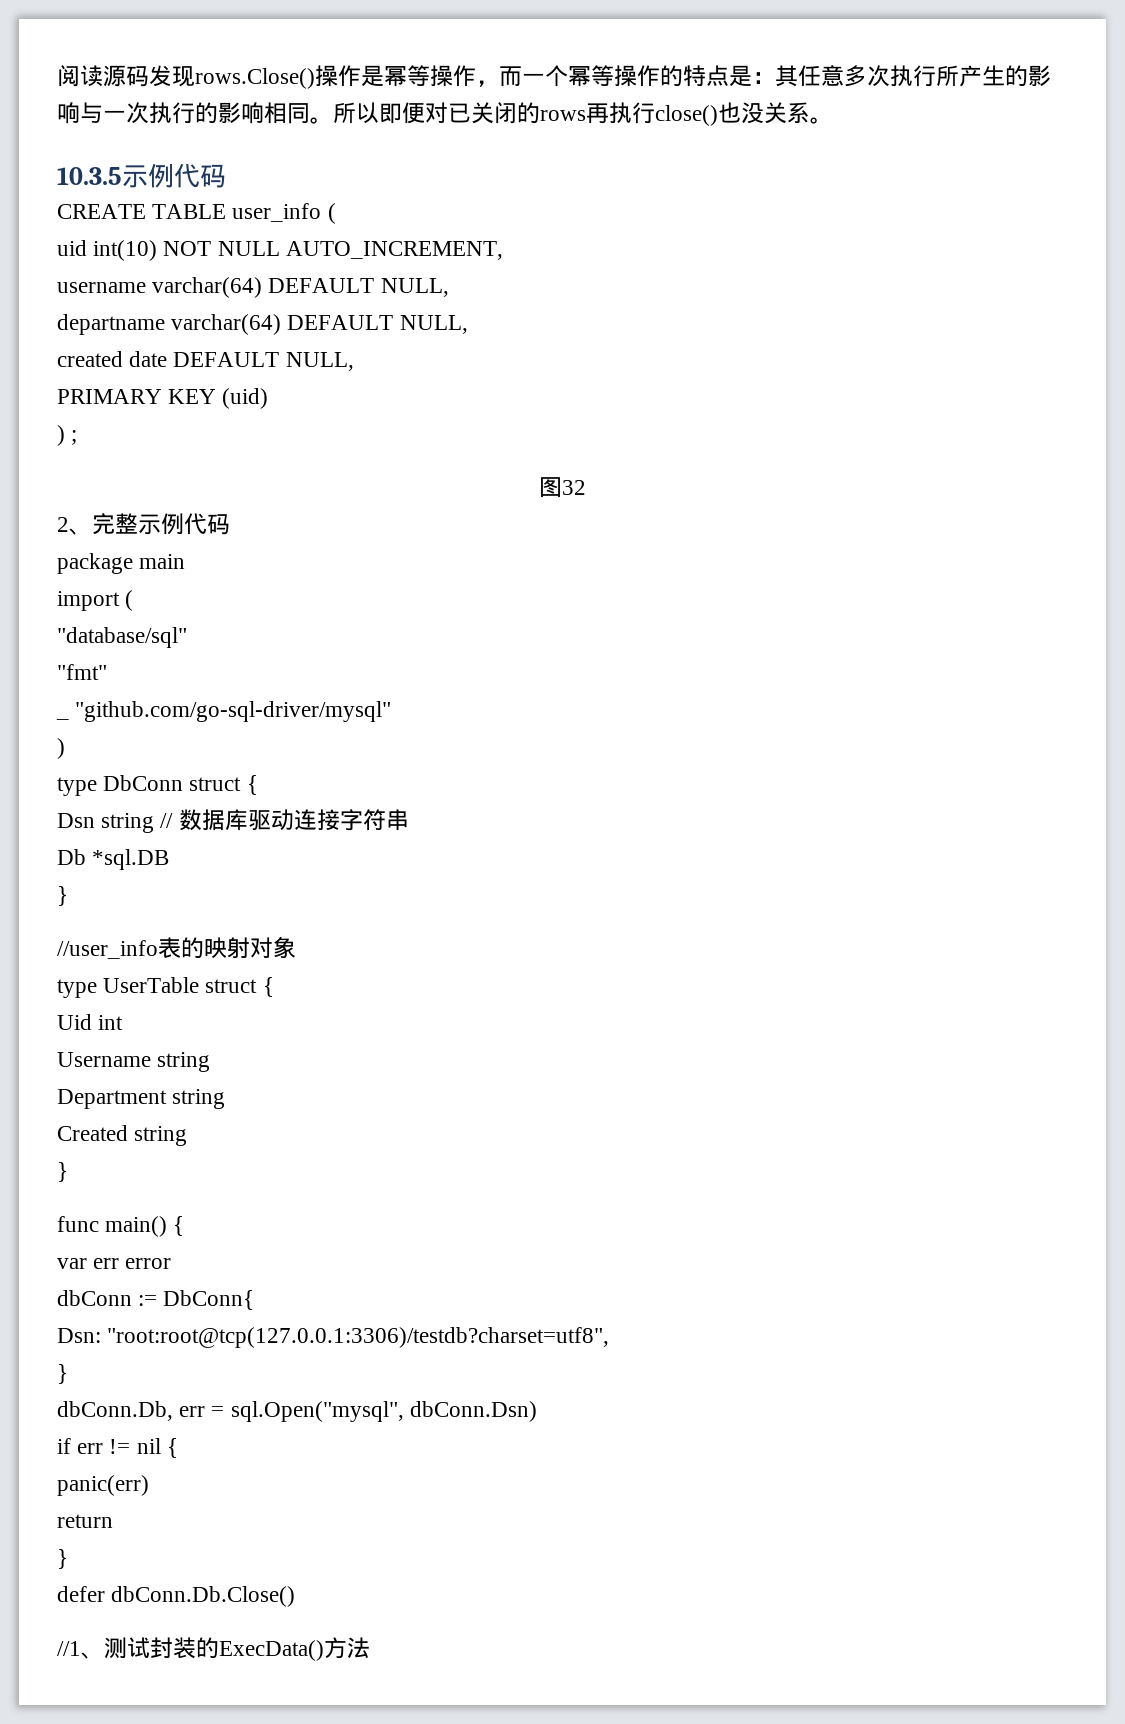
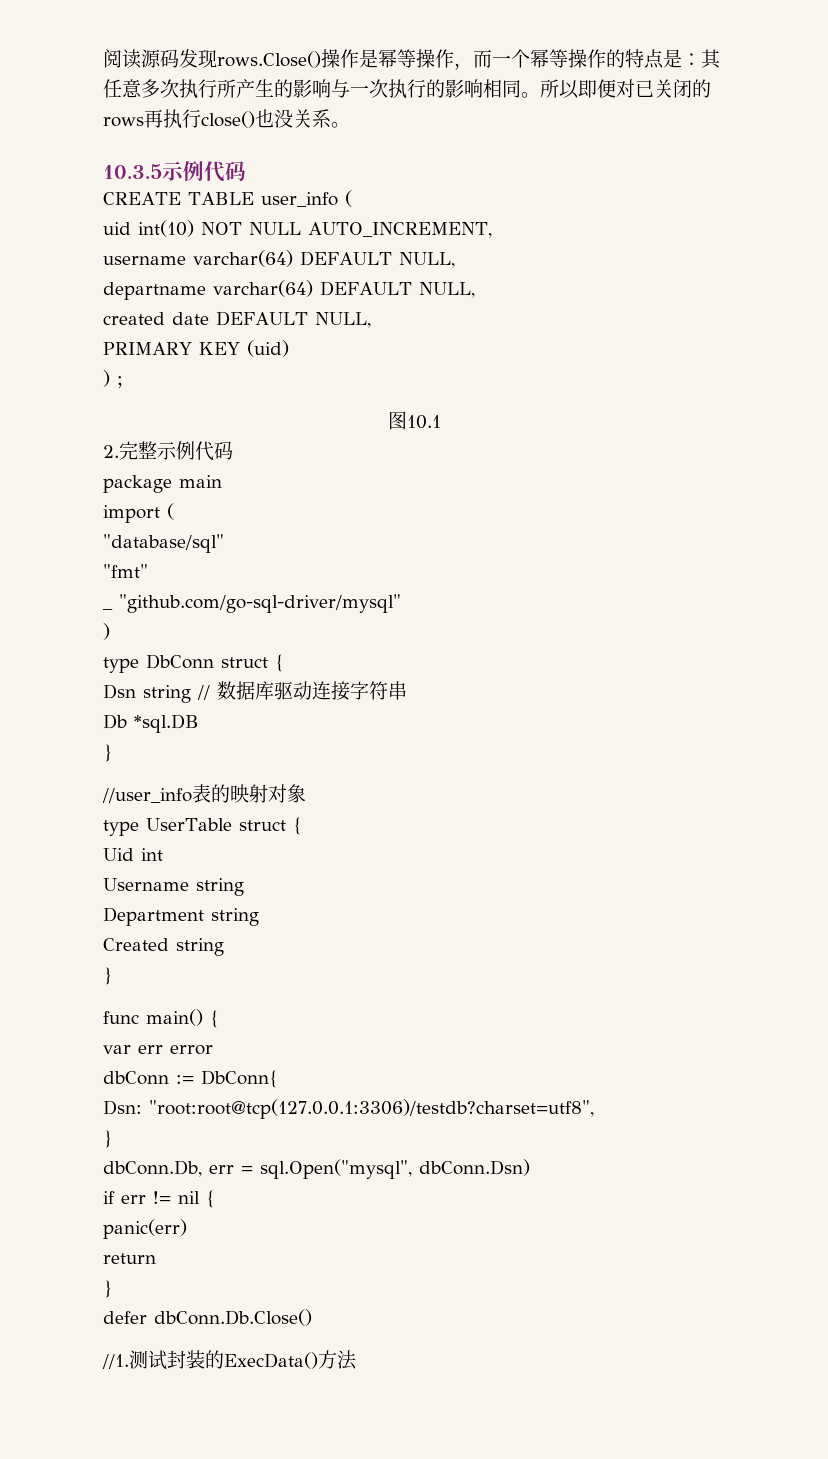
[562,480,586,495] [57,517,92,535] 32 // 2、 -> [406,415,441,429] [103,445,119,458] 10.1 // 2.
[57,1641,104,1659] //1、 -> [102,1354,129,1369] //1.

